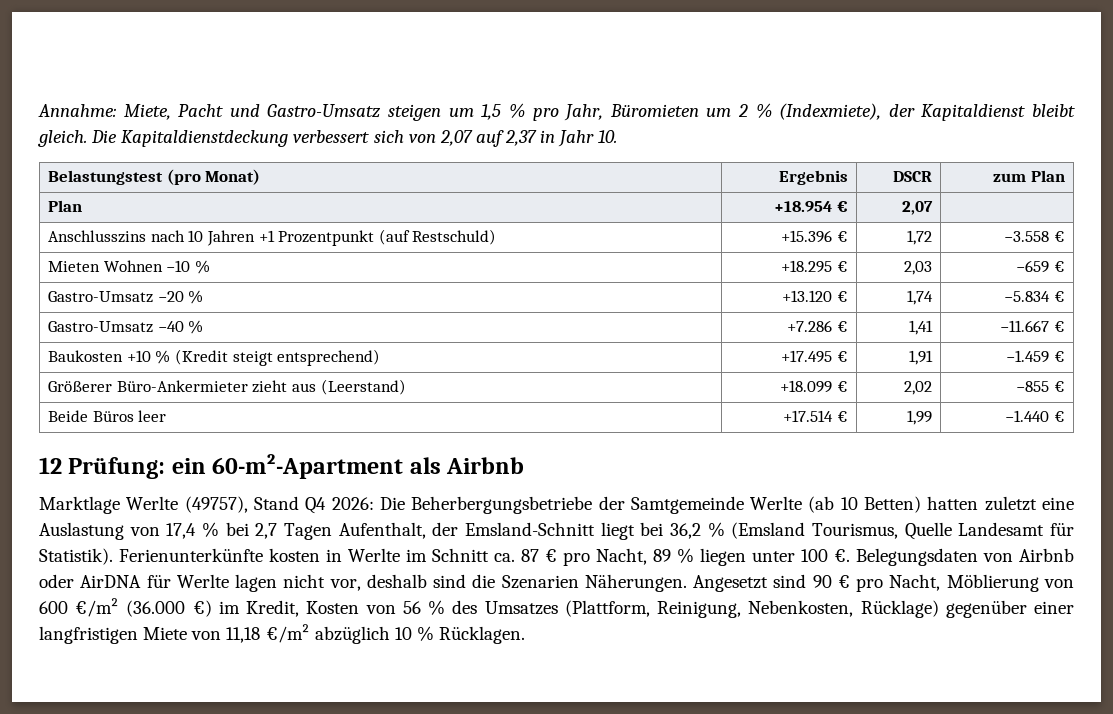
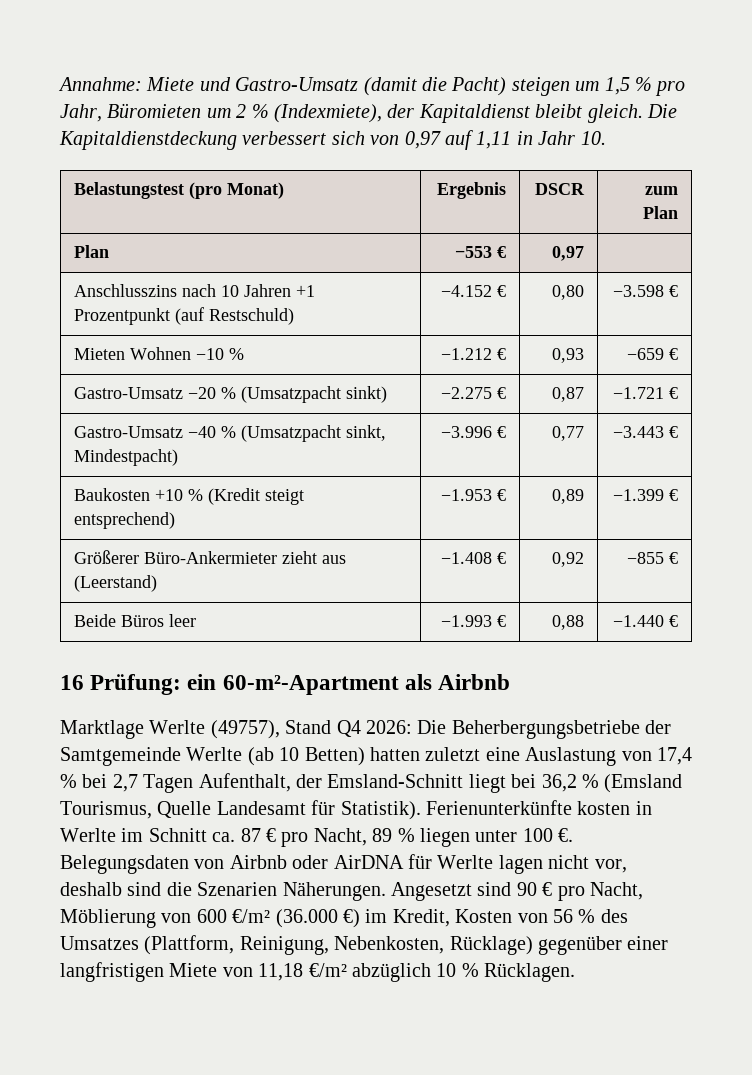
[123,104,382,120] Miete, Pacht und Gastro-Umsatz -> [146,77,507,96] Miete und Gastro-Umsatz (damit die Pacht)
[439,130,538,147] 2,07 auf 2,37 -> [404,130,512,150] 0,97 auf 1,11
[774,201,848,212] [901,201,933,215] +18.954 € | 2,07 -> [454,246,506,258] [551,246,584,261] −553 € | 0,97
[781,230,848,243] [906,230,932,245] [1004,231,1050,242] +15.396 € | 1,72 | −3.558 -> [440,285,506,297] [551,285,584,300] [612,285,664,297] −4.152 € | 0,80 | −3.598
[781,260,848,273] [903,261,932,275] +18.295 € | 2,03 -> [440,348,506,360] [551,348,584,363] −1.212 € | 0,93
[782,290,848,302] [906,290,933,305] [1004,291,1051,302] | +13.120 € | 1,74 | −5.834 -> [241,386,388,403] [440,387,506,399] [551,387,584,402] [612,387,664,399] (Umsatzpacht sinkt) | −2.275 € | 0,87 | −1.721
[787,320,848,332] [908,320,933,335] [1000,320,1050,332] | +7.286 € | 1,41 | −11.667 -> [241,425,387,442] [74,449,179,466] [440,426,506,438] [551,426,584,441] [612,426,664,438] (Umsatzpacht sinkt, Mindestpacht) | −3.996 € | 0,77 | −3.443
[781,350,848,363] [908,350,933,365] [1006,350,1050,363] +17.495 € | 1,91 | −1.459 -> [440,489,506,501] [551,489,584,504] [612,489,664,501] −1.953 € | 0,89 | −1.399
[780,380,848,393] [903,381,932,395] +18.099 € | 2,02 -> [440,552,506,564] [551,552,584,567] −1.408 € | 0,92
[783,410,848,422] [906,410,932,425] +17.514 € | 1,99 -> [440,615,506,627] [551,615,584,630] −1.993 € | 0,88
[39,457,62,474] 12 -> [60,675,84,690] 16

